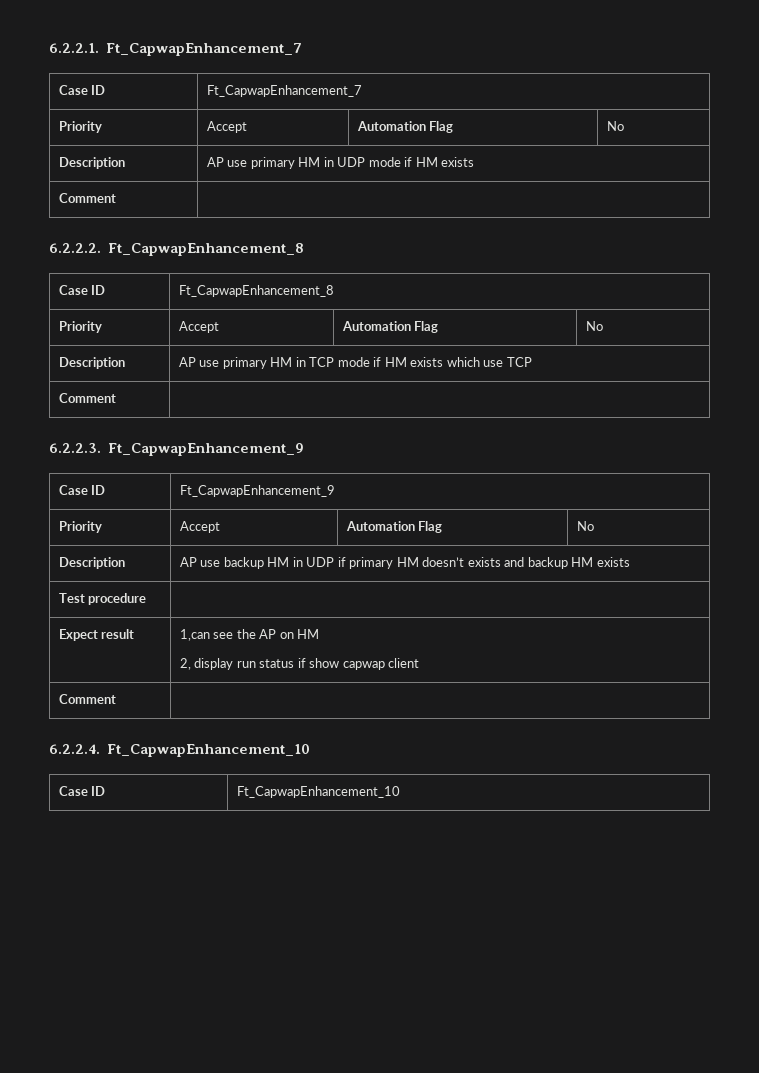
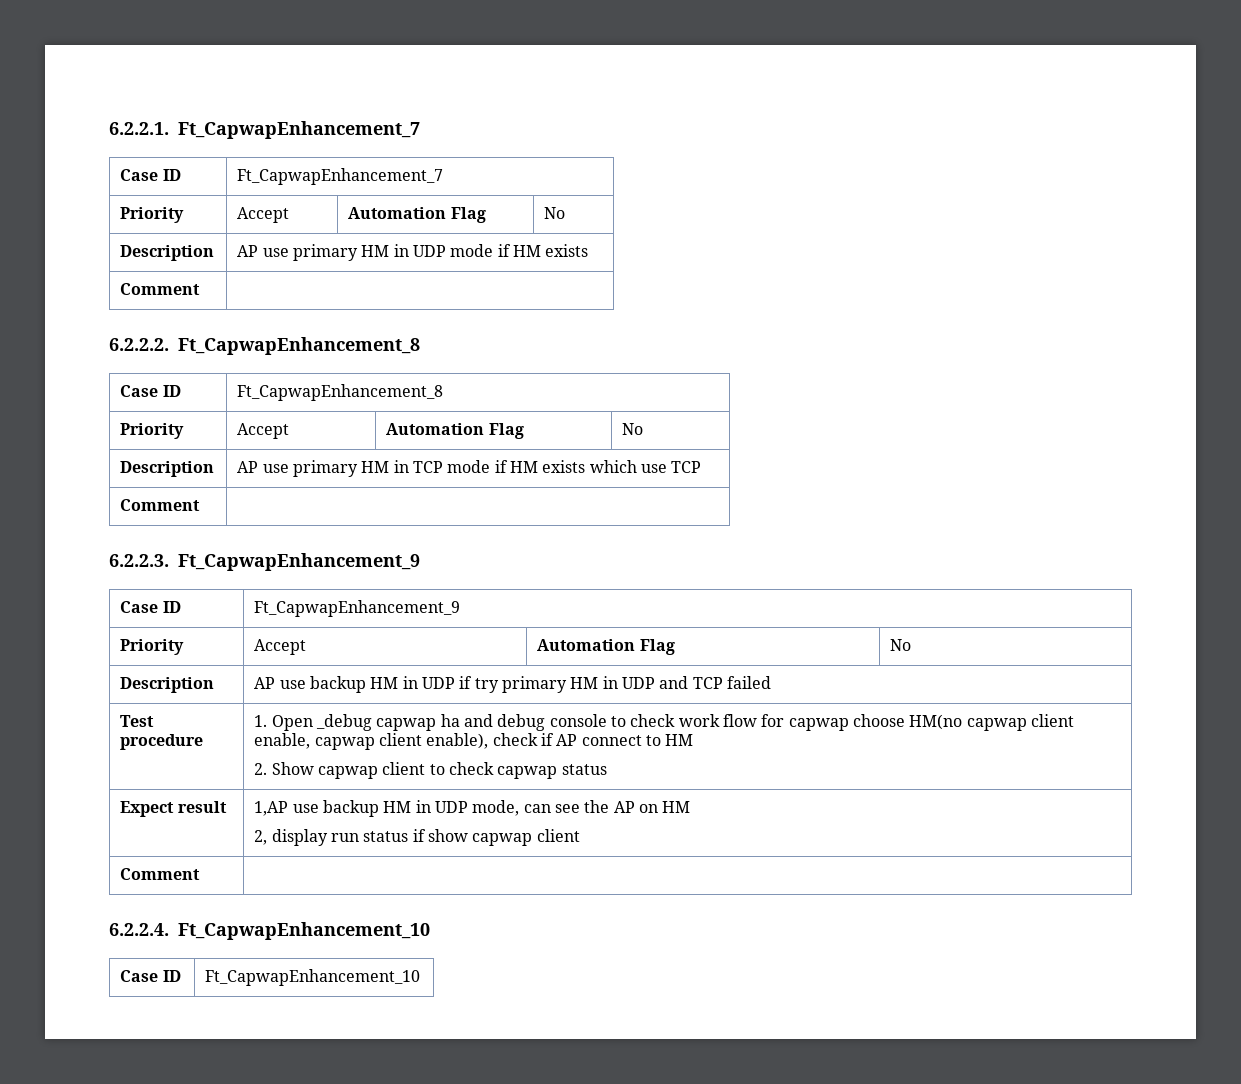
[349,557,630,569] [58,593,147,605] [58,629,135,641] [179,629,210,641] primary HM doesn’t exists and backup HM exists // Test procedure | // Expect result | 1,can -> [474,676,771,693] [120,715,155,727] [120,734,204,750] [254,714,1074,731] [254,733,694,750] [254,762,607,779] [120,801,227,817] [254,800,551,817] try primary HM in UDP and TCP failed // Test procedure | 1. Open _debug capwap ha and debug console to check work flow for capwap choose HM(no capwap client enable, capwap client enable), check if AP connect to HM // 2. Show capwap client to check capwap status // Expect result | 1,AP use backup HM in UDP mode, can

